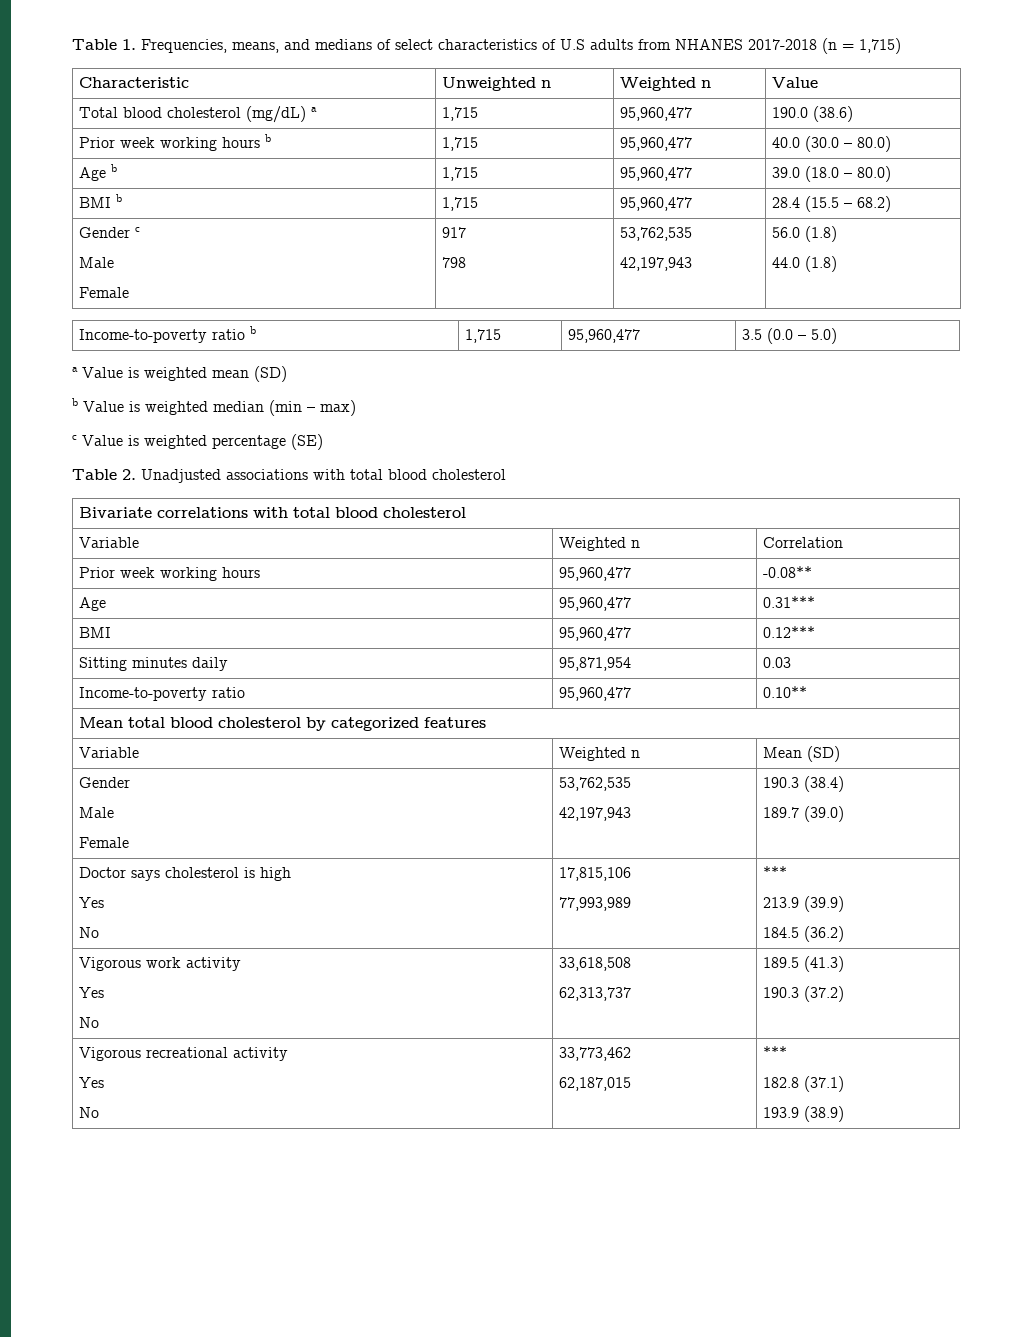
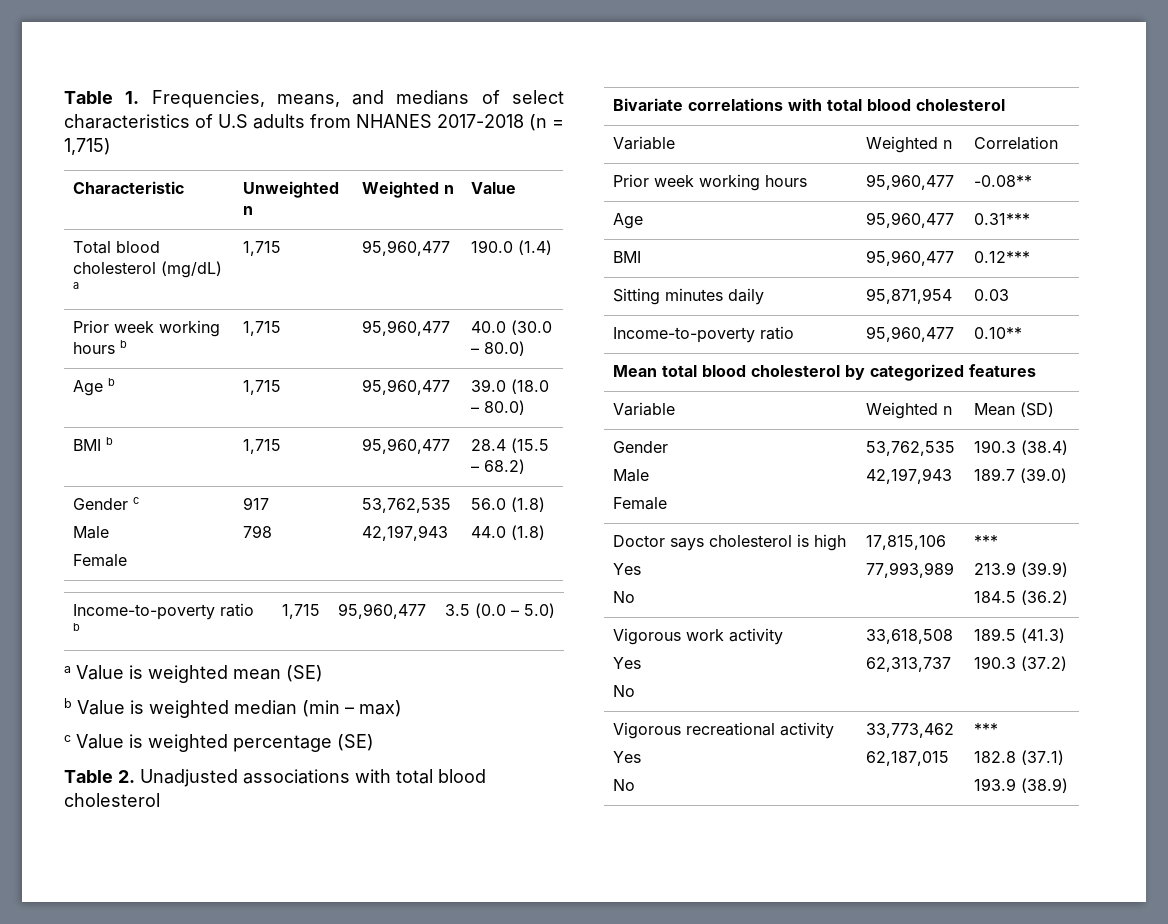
[813,106,854,122] (38.6) -> [517,240,552,255] (1.4)
[254,366,287,382] (SD) -> [286,665,323,682] (SE)

